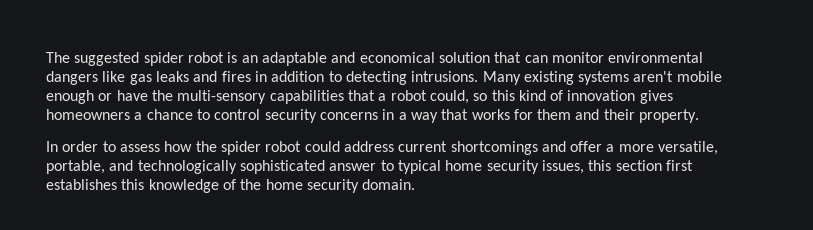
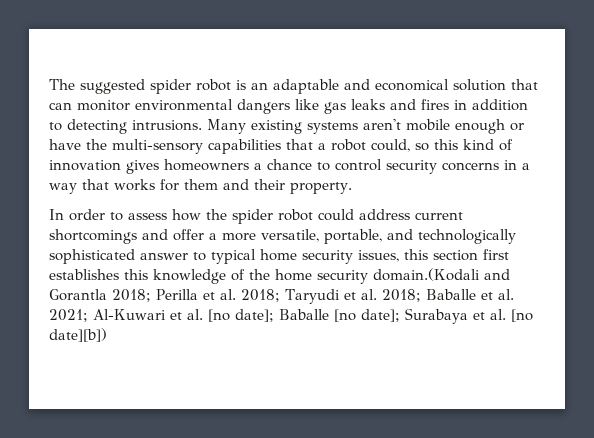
[362,179,416,190] domain. -> [373,268,510,281] [49,289,514,304] [49,308,533,324] [49,328,107,342] domain.(Kodali and Gorantla 2018; Perilla et al. 2018; Taryudi et al. 2018; Baballe et al. 2021; Al-Kuwari et al. [no date]; Baballe [no date]; Surabaya et al. [no date][b])

